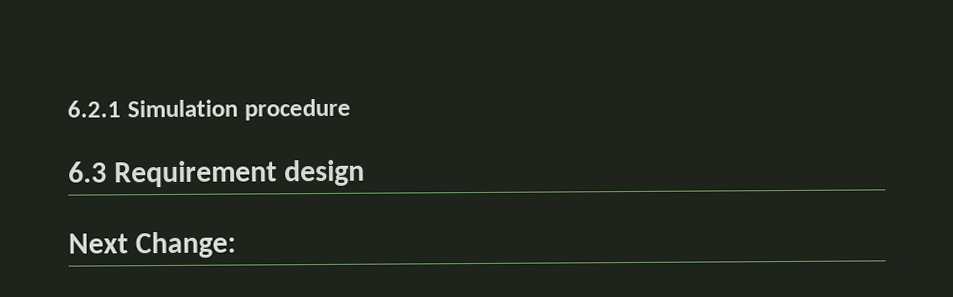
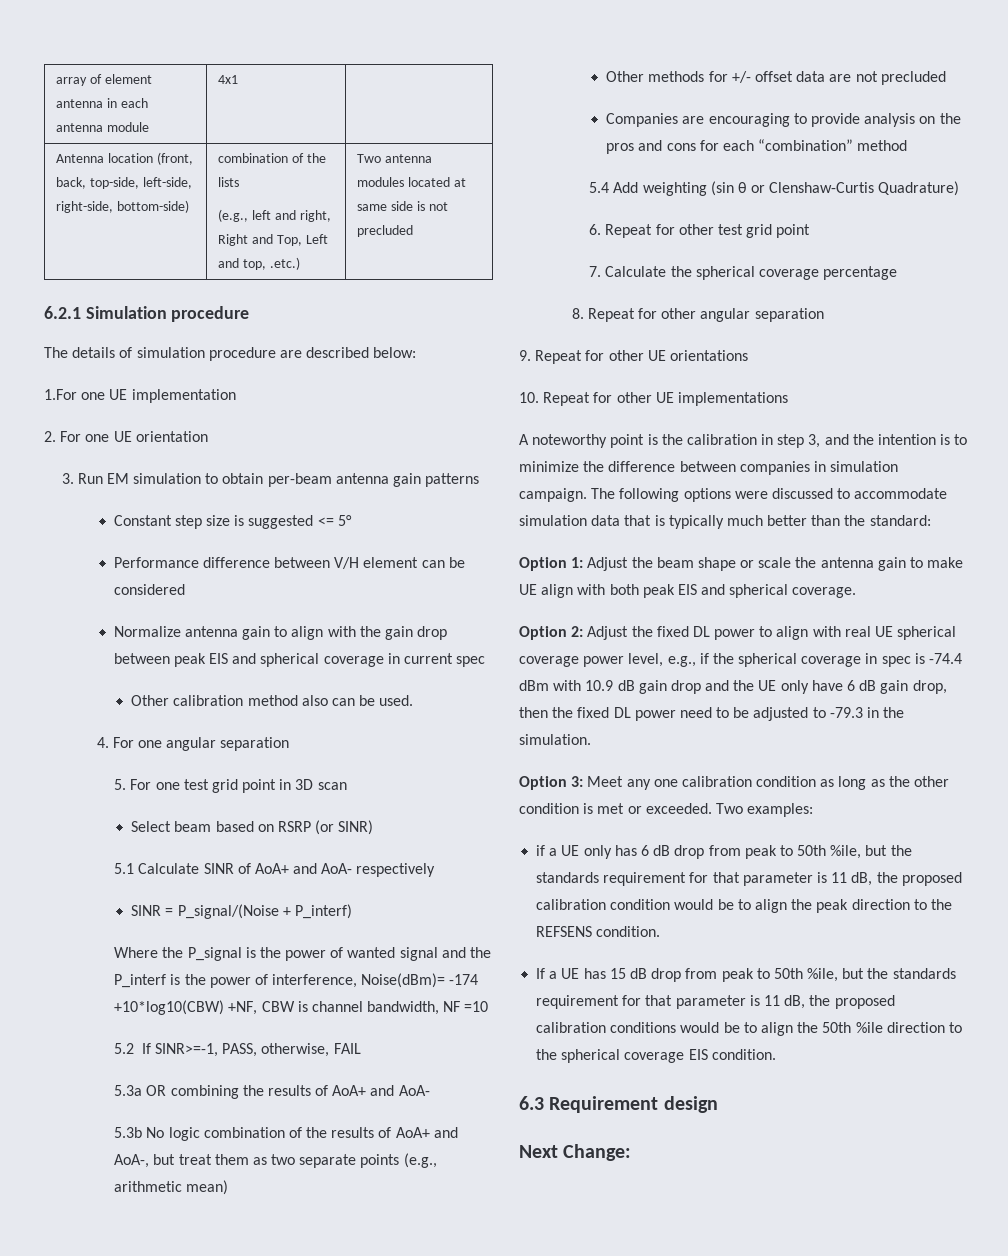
[67,98,351,121] 6.2.1 Simulation procedure -> [56,74,152,86] [56,98,148,108] [56,122,150,132] [218,75,239,84] [56,152,193,165] [56,177,192,189] [56,200,190,213] [218,153,326,163] [218,177,240,187] [218,209,331,222] [218,234,328,246] [218,257,300,270] [357,154,433,163] [357,177,466,187] [357,201,448,211] [357,225,414,237] [44,306,250,322] [44,347,417,361] [44,389,236,403] [44,431,208,442] [61,473,480,487] [113,515,352,529] [113,557,465,569] [113,584,185,595] [113,626,448,640] [113,653,486,667] [131,695,414,706] [96,737,290,751] [114,779,347,793] [131,820,374,835] [114,863,436,877] [131,904,352,919] [114,947,492,961] [114,973,479,988] [114,1000,489,1015] [114,1043,361,1057] [114,1085,430,1099] [114,1127,458,1141] [114,1153,437,1168] [114,1180,229,1195] [606,71,946,85] [606,113,961,127] [606,139,908,154] [589,181,960,196] [589,224,811,238] [589,266,898,280] [571,308,824,322] [519,350,748,364] [519,392,788,406] [519,434,968,448] [519,461,899,475] [519,488,948,502] [519,515,931,529] [519,557,964,571] [519,584,857,598] [519,626,957,640] [519,653,963,667] [519,680,947,694] [519,707,905,721] [519,734,591,745] [519,776,950,790] [519,803,814,817] [536,845,912,859] [536,872,962,886] [536,899,952,913] [536,926,661,937] [536,968,956,982] [536,995,895,1009] [536,1022,962,1036] [536,1049,776,1063] array of element antenna in each antenna module | 4x1 | // Antenna location (front, back, top-side, left-side, right-side, bottom-side) | combination of the lists // (e.g., left and right, Right and Top, Left and top, .etc.) | Two antenna modules located at same side is not precluded // 6.2.1 Simulation procedure // The details of simulation procedure are described below: // 1.For one UE implementation // 2. For one UE orientation // 3. Run EM simulation to obtain per-beam antenna gain patterns // Constant step size is suggested <= 5° // Performance difference between V/H element can be considered // Normalize antenna gain to align with the gain drop between peak EIS and spherical coverage in current spec // Other calibration method also can be used. // 4. For one angular separation // 5. For one test grid point in 3D scan // Select beam based on RSRP (or SINR) // 5.1 Calculate SINR of AoA+ and AoA- respectively // SINR = P_signal/(Noise + P_interf) // Where the P_signal is the power of wanted signal and the P_interf is the power of interference, Noise(dBm)= -174 +10*log10(CBW) +NF, CBW is channel bandwidth, NF =10 // 5.2 If SINR>=-1, PASS, otherwise, FAIL // 5.3a OR combining the results of AoA+ and AoA- // 5.3b No logic combination of the results of AoA+ and AoA-, but treat them as two separate points (e.g., arithmetic mean) // Other methods for +/- offset data are not precluded // Companies are encouraging to provide analysis on the pros and cons for each “combination” method // 5.4 Add weighting (sin θ or Clenshaw-Curtis Quadrature) // 6. Repeat for other test grid point // 7. Calculate the spherical coverage percentage // 8. Repeat for other angular separation // 9. Repeat for other UE orientations // 10. Repeat for other UE implementations // A noteworthy point is the calibration in step 3, and the intention is to minimize the difference between companies in simulation campaign. The following options were discussed to accommodate simulation data that is typically much better than the standard: // Option 1: Adjust the beam shape or scale the antenna gain to make UE align with both peak EIS and spherical coverage. // Option 2: Adjust the fixed DL power to align with real UE spherical coverage power level, e.g., if the spherical coverage in spec is -74.4 dBm with 10.9 dB gain drop and the UE only have 6 dB gain drop, then the fixed DL power need to be adjusted to -79.3 in the simulation. // Option 3: Meet any one calibration condition as long as the other condition is met or exceeded. Two examples: // if a UE only has 6 dB drop from peak to 50th %ile, but the standards requirement for that parameter is 11 dB, the proposed calibration condition would be to align the peak direction to the REFSENS condition. // If a UE has 15 dB drop from peak to 50th %ile, but the standards requirement for that parameter is 11 dB, the proposed calibration conditions would be to align the 50th %ile direction to the spherical coverage EIS condition.

